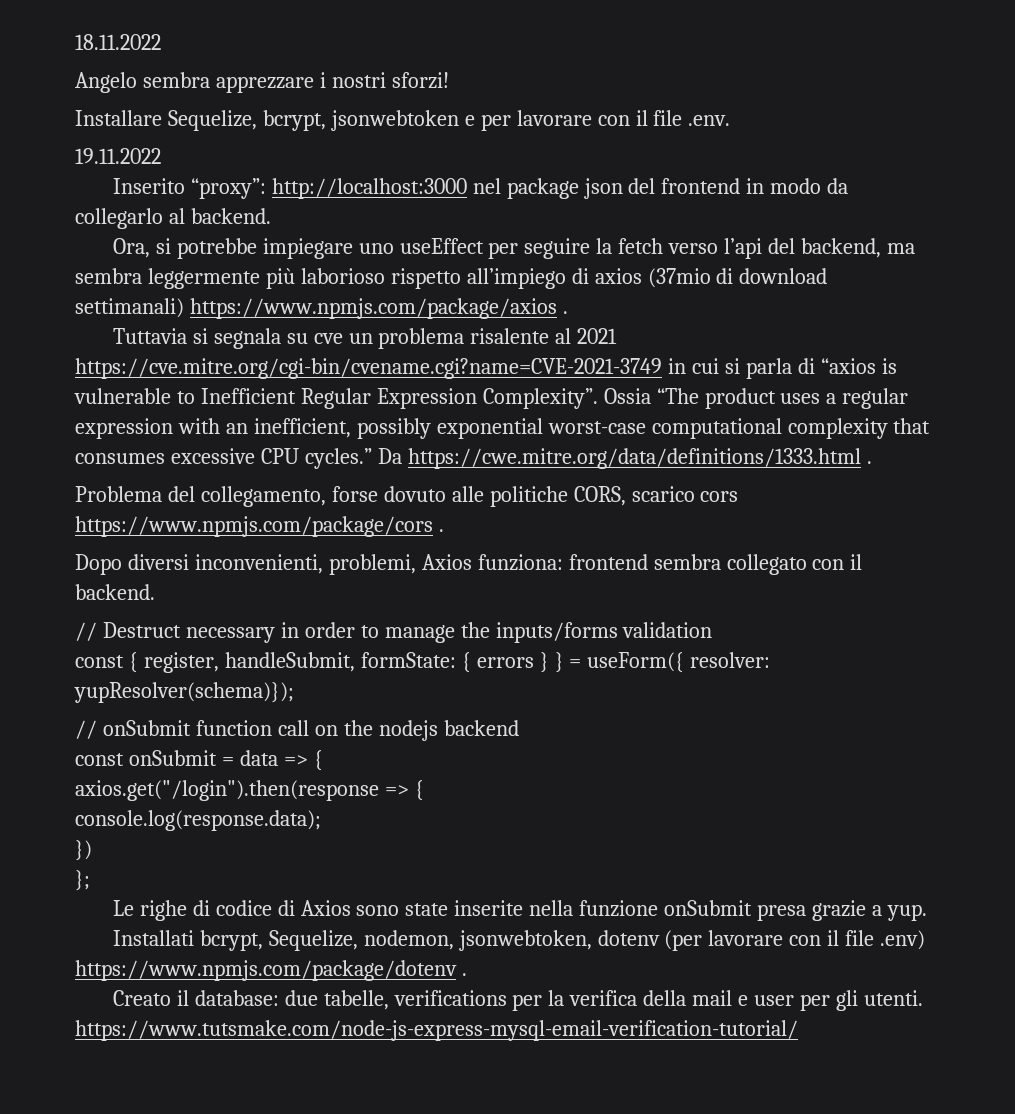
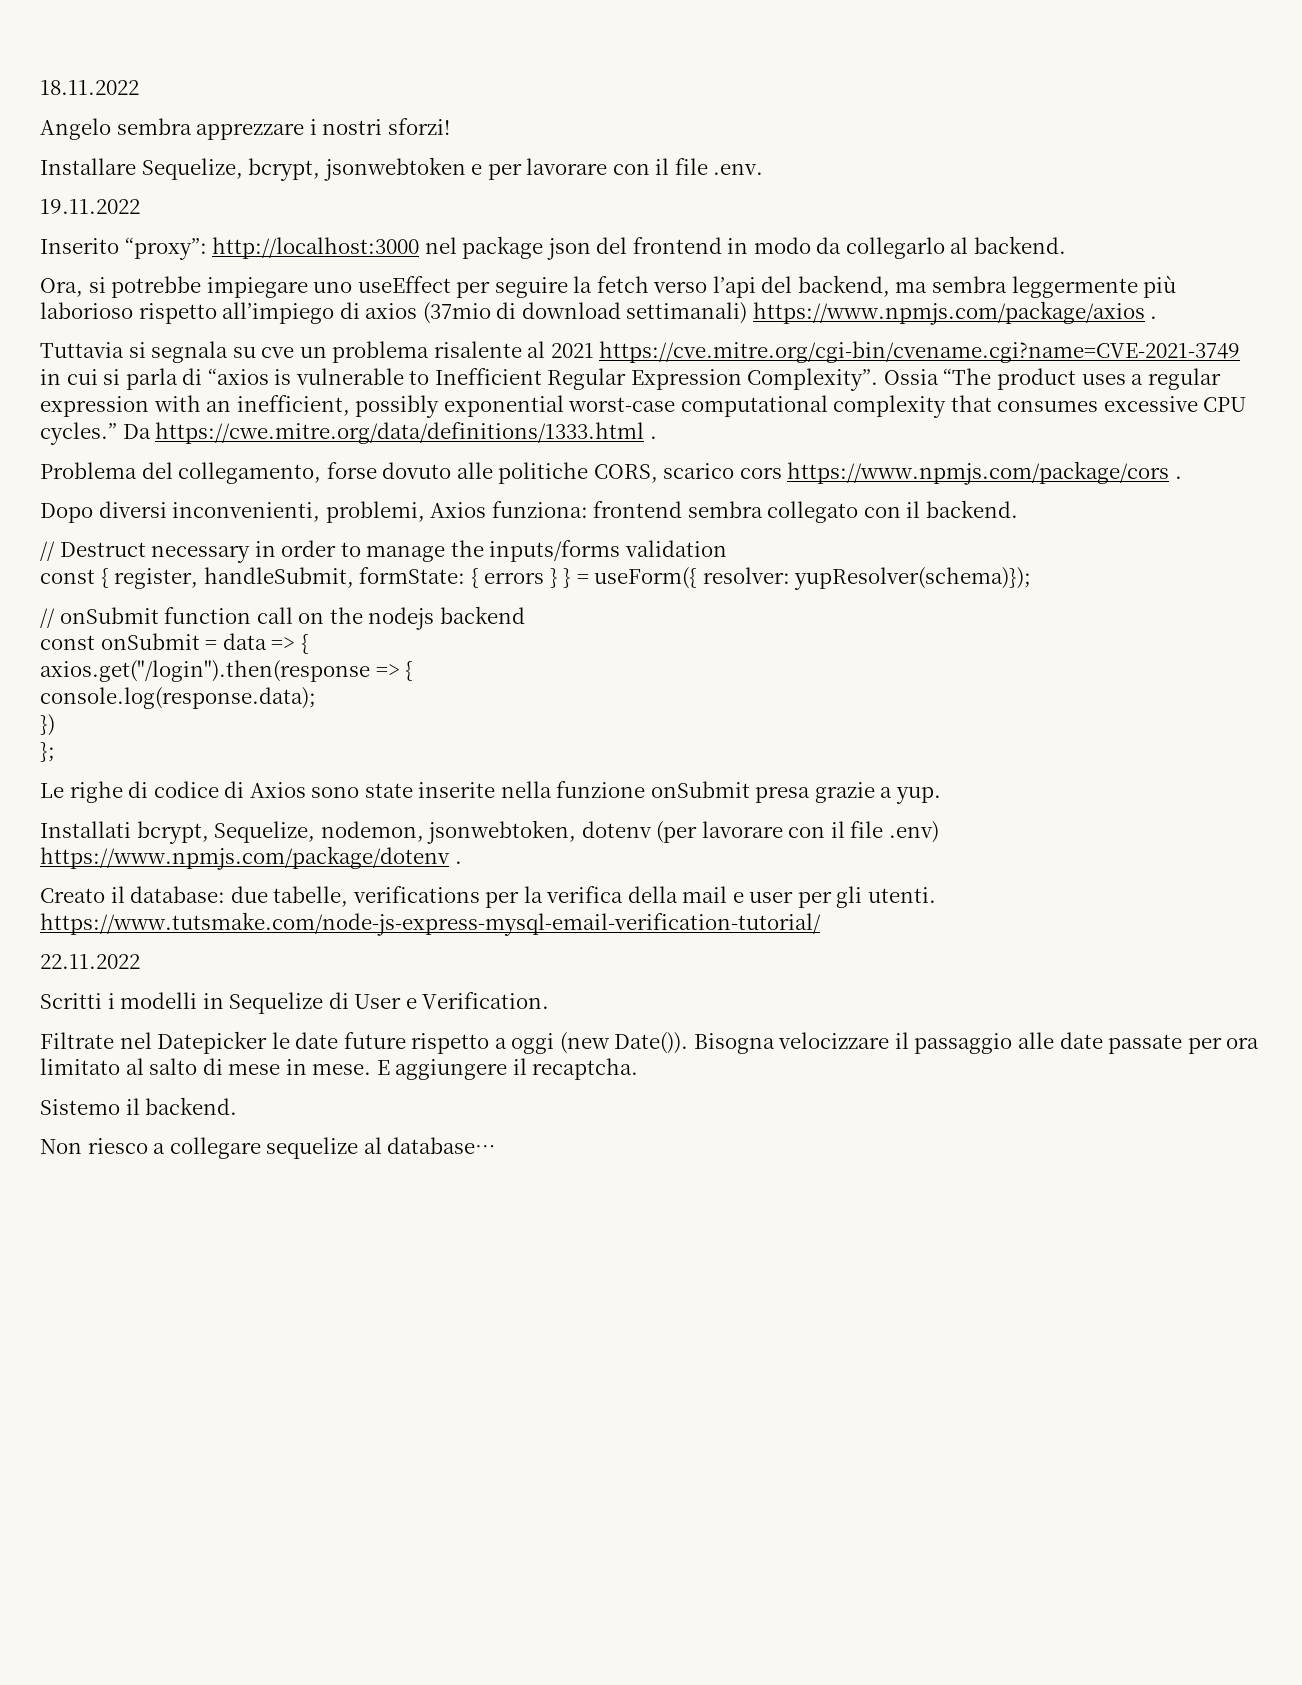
(798, 1030) none -> [40,954,140,969] [40,992,550,1014] [40,1031,1260,1054] [40,1058,639,1080] [40,1097,238,1115] [40,1137,497,1159] // 22.11.2022 // Scritti i modelli in Sequelize di User e Verification. // Filtrate nel Datepicker le date future rispetto a oggi (new Date()). Bisogna velocizzare il passaggio alle date passate per ora limitato al salto di mese in mese. E aggiungere il recaptcha. // Sistemo il backend. // Non riesco a collegare sequelize al database…

